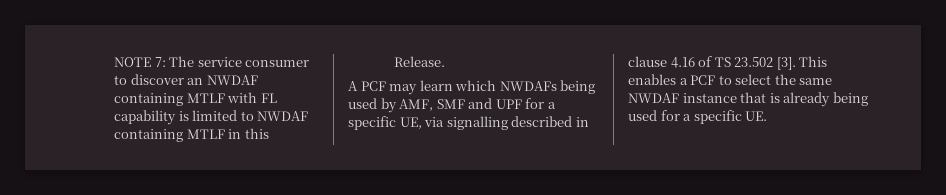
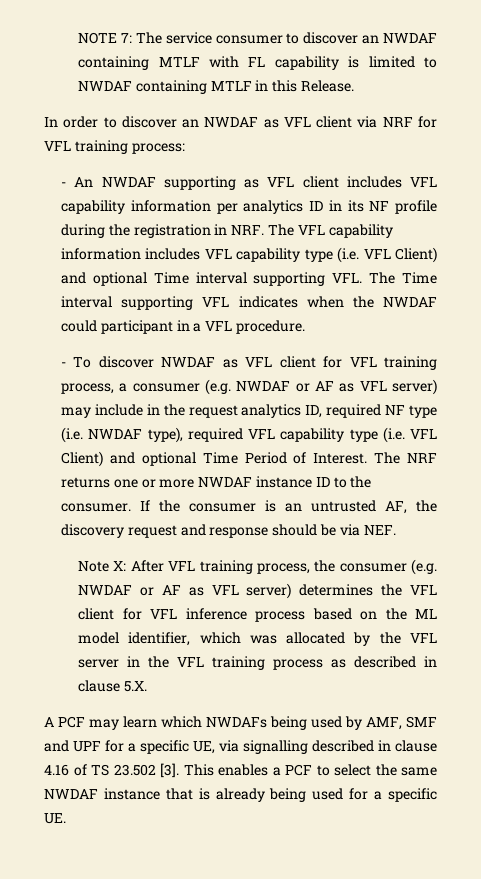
(446, 61) none -> [44,116,437,128] [44,140,185,154] [61,176,437,190] [61,200,437,214] [61,224,393,238] [61,247,437,263] [61,272,437,286] [61,296,437,310] [61,320,305,334] [61,356,438,370] [61,379,437,395] [61,404,437,418] [61,427,437,443] [61,451,437,467] [61,476,372,488] [61,500,437,514] [61,524,396,538] [78,559,438,575] [78,583,437,599] [78,608,438,622] [78,632,437,646] [78,656,438,670] [78,680,147,692] // In order to discover an NWDAF as VFL client via NRF for VFL training process: // - An NWDAF supporting as VFL client includes VFL capability information per analytics ID in its NF profile during the registration in NRF. The VFL capability information includes VFL capability type (i.e. VFL Client) and optional Time interval supporting VFL. The Time interval supporting VFL indicates when the NWDAF could participant in a VFL procedure. // - To discover NWDAF as VFL client for VFL training process, a consumer (e.g. NWDAF or AF as VFL server) may include in the request analytics ID, required NF type (i.e. NWDAF type), required VFL capability type (i.e. VFL Client) and optional Time Period of Interest. The NRF returns one or more NWDAF instance ID to the consumer. If the consumer is an untrusted AF, the discovery request and response should be via NEF. // Note X: After VFL training process, the consumer (e.g. NWDAF or AF as VFL server) determines the VFL client for VFL inference process based on the ML model identifier, which was allocated by the VFL server in the VFL training process as described in clause 5.X.

